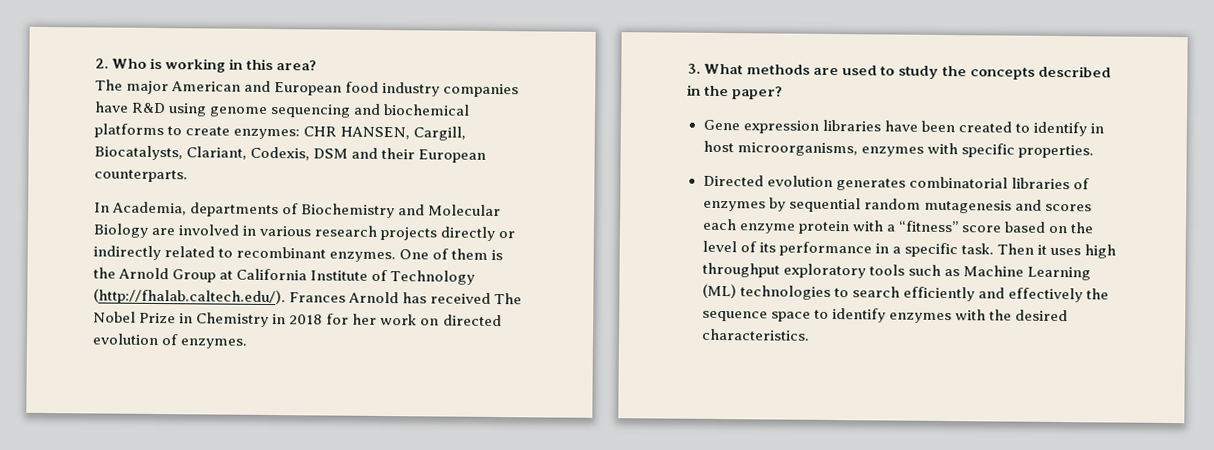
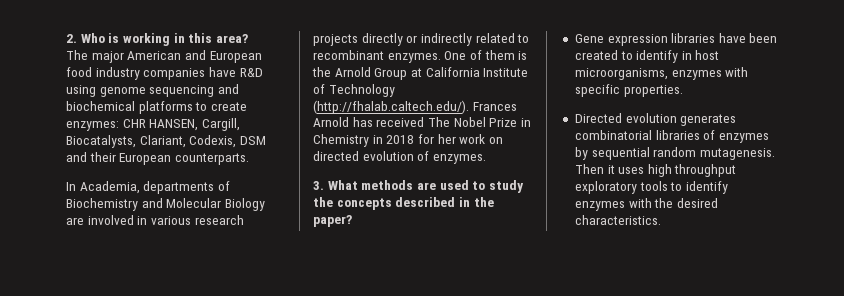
[923,199,1092,214] [701,218,1094,235] [701,240,994,258] mutagenesis and scores each enzyme protein with a “fitness” score based on the level of its performance in a specific task. -> [699,148,775,160] mutagenesis.
[907,264,1091,281] [701,283,1109,303] [701,310,811,322] such as Machine Learning (ML) technologies to search efficiently and effectively the sequence space -> (668, 186) none

